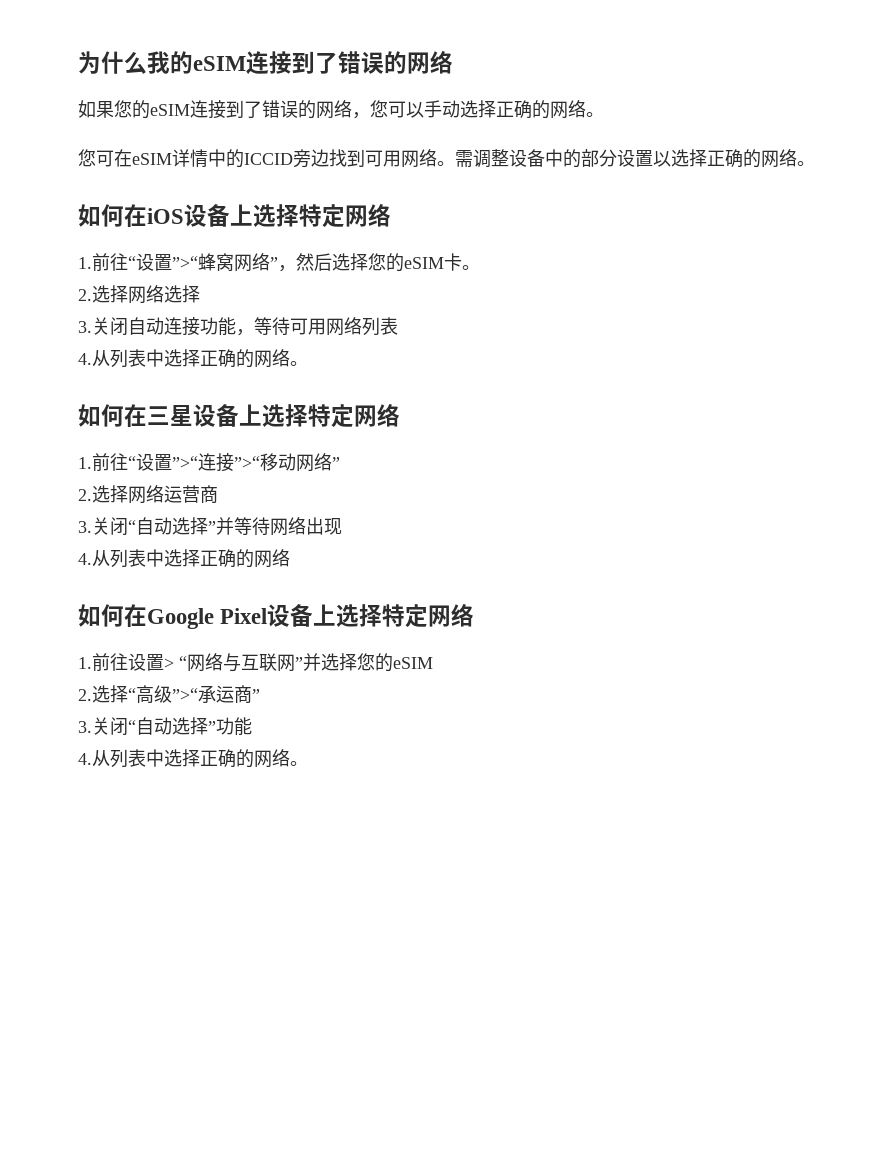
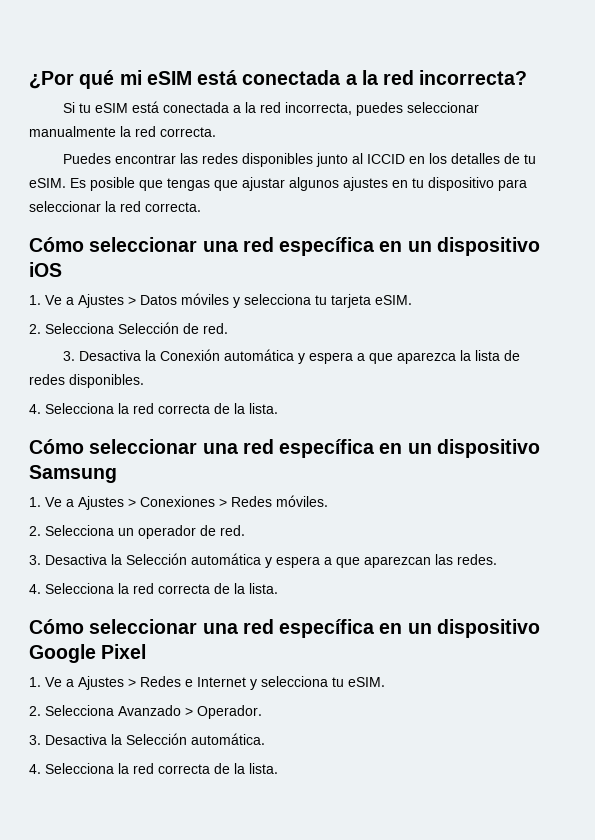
[78,50,453,75] [78,100,604,119] [78,149,815,168] [78,203,391,228] [78,253,480,272] [78,285,200,304] [78,317,398,336] [78,349,308,368] [78,403,400,428] [78,453,340,472] [78,485,218,504] [78,517,342,536] [78,549,290,568] [78,603,475,629] [78,653,433,672] [78,685,260,704] [78,717,252,736] [78,749,308,768] 为什么我的eSIM连接到了错误的网络 // 如果您的eSIM连接到了错误的网络，您可以手动选择正确的网络。 // 您可在eSIM详情中的ICCID旁边找到可用网络。需调整设备中的部分设置以选择正确的网络。 // 如何在iOS设备上选择特定网络 // 1.前往“设置”>“蜂窝网络”，然后选择您的eSIM卡。 // 2.选择网络选择 // 3.关闭自动连接功能，等待可用网络列表 // 4.从列表中选择正确的网络。 // 如何在三星设备上选择特定网络 // 1.前往“设置”>“连接”>“移动网络” // 2.选择网络运营商 // 3.关闭“自动选择”并等待网络出现 // 4.从列表中选择正确的网络 // 如何在Google Pixel设备上选择特定网络 // 1.前往设置> “网络与互联网”并选择您的eSIM // 2.选择“高级”>“承运商” // 3.关闭“自动选择”功能 // 4.从列表中选择正确的网络。 -> [29,70,528,89] [63,101,480,116] [29,126,216,137] [63,153,537,167] [29,177,527,191] [29,201,201,212] [29,237,540,256] [29,262,62,277] [29,293,412,308] [29,322,228,334] [63,349,521,364] [29,374,144,388] [29,403,278,414] [29,439,540,458] [29,465,117,483] [29,495,328,510] [29,525,245,539] [29,553,497,568] [29,583,278,594] [29,619,540,638] [29,644,147,663] [29,676,385,690] [29,705,262,719] [29,733,265,745] [29,763,278,774] ¿Por qué mi eSIM está conectada a la red incorrecta? // Si tu eSIM está conectada a la red incorrecta, puedes seleccionar manualmente la red correcta. // Puedes encontrar las redes disponibles junto al ICCID en los detalles de tu eSIM. Es posible que tengas que ajustar algunos ajustes en tu dispositivo para seleccionar la red correcta. // Cómo seleccionar una red específica en un dispositivo iOS // 1. Ve a Ajustes > Datos móviles y selecciona tu tarjeta eSIM. // 2. Selecciona Selección de red. // 3. Desactiva la Conexión automática y espera a que aparezca la lista de redes disponibles. // 4. Selecciona la red correcta de la lista. // Cómo seleccionar una red específica en un dispositivo Samsung // 1. Ve a Ajustes > Conexiones > Redes móviles. // 2. Selecciona un operador de red. // 3. Desactiva la Selección automática y espera a que aparezcan las redes. // 4. Selecciona la red correcta de la lista. // Cómo seleccionar una red específica en un dispositivo Google Pixel // 1. Ve a Ajustes > Redes e Internet y selecciona tu eSIM. // 2. Selecciona Avanzado > Operador. // 3. Desactiva la Selección automática. // 4. Selecciona la red correcta de la lista.

